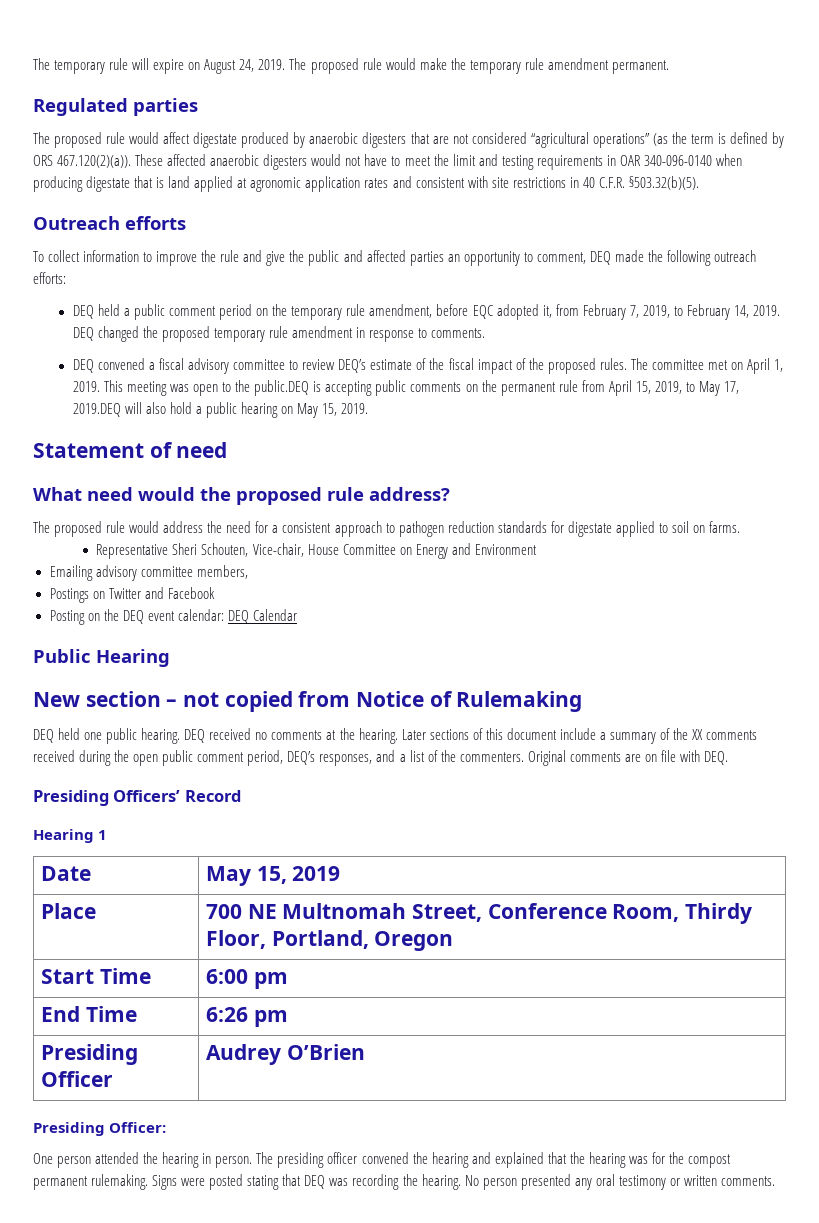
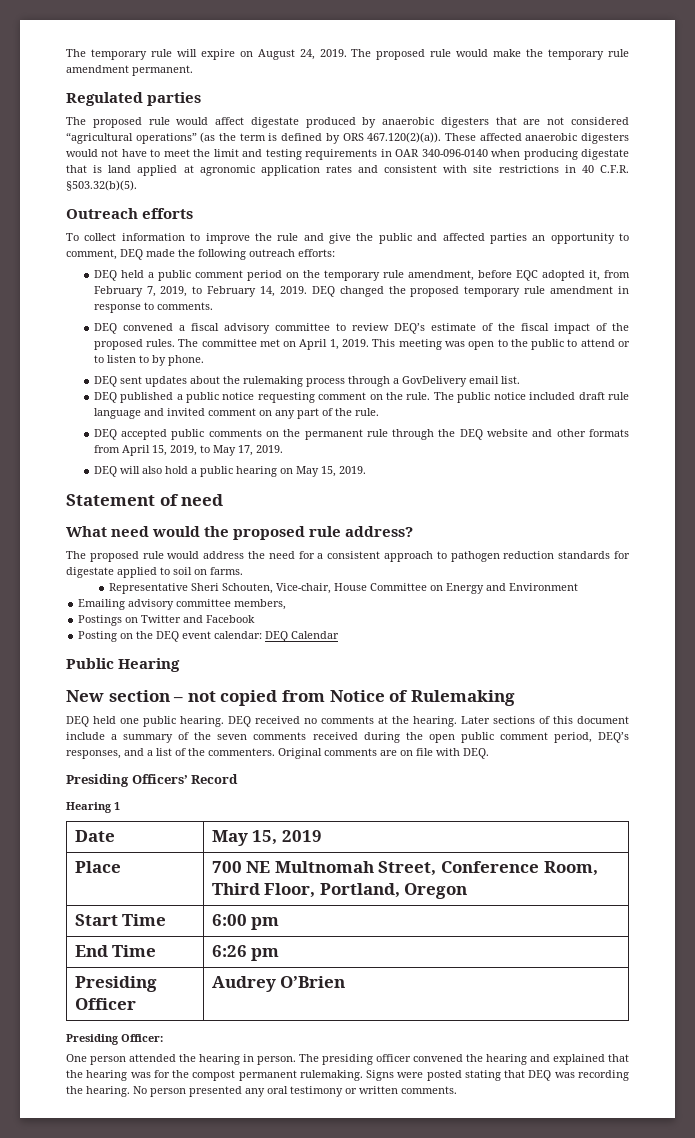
[254,380,373,396] public.DEQ is accepting -> [531,339,631,350] [93,355,204,366] [93,376,520,387] [93,392,629,403] [93,408,379,419] [93,429,167,440] public to attend or to listen to by phone. // DEQ sent updates about the rulemaking process through a GovDelivery email list. // DEQ published a public notice requesting comment on the rule. The public notice included draft rule language and invited comment on any part of the rule. // DEQ accepted
(578, 386) none -> [392,429,630,440] through the DEQ website and other formats
[72,403,121,417] 2019.DEQ -> [255,445,283,453] [93,466,117,477] 2019. // DEQ
[692,729,704,740] XX -> [217,734,248,740] seven
[685,903,753,924] Thirdy -> [211,883,260,895] Third

